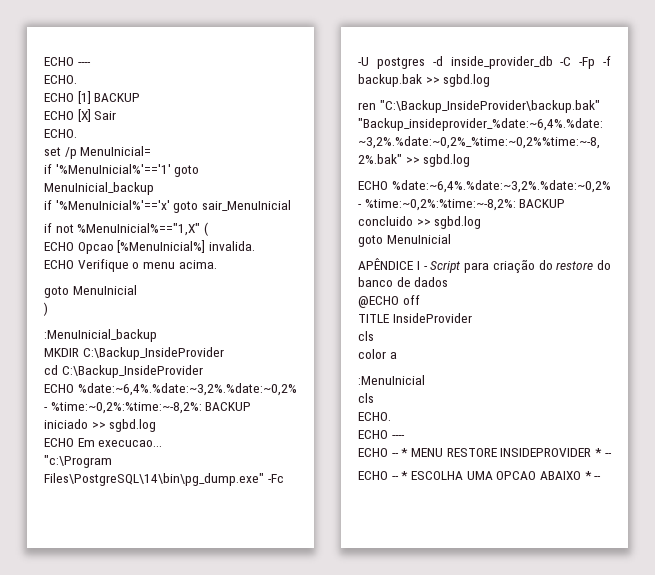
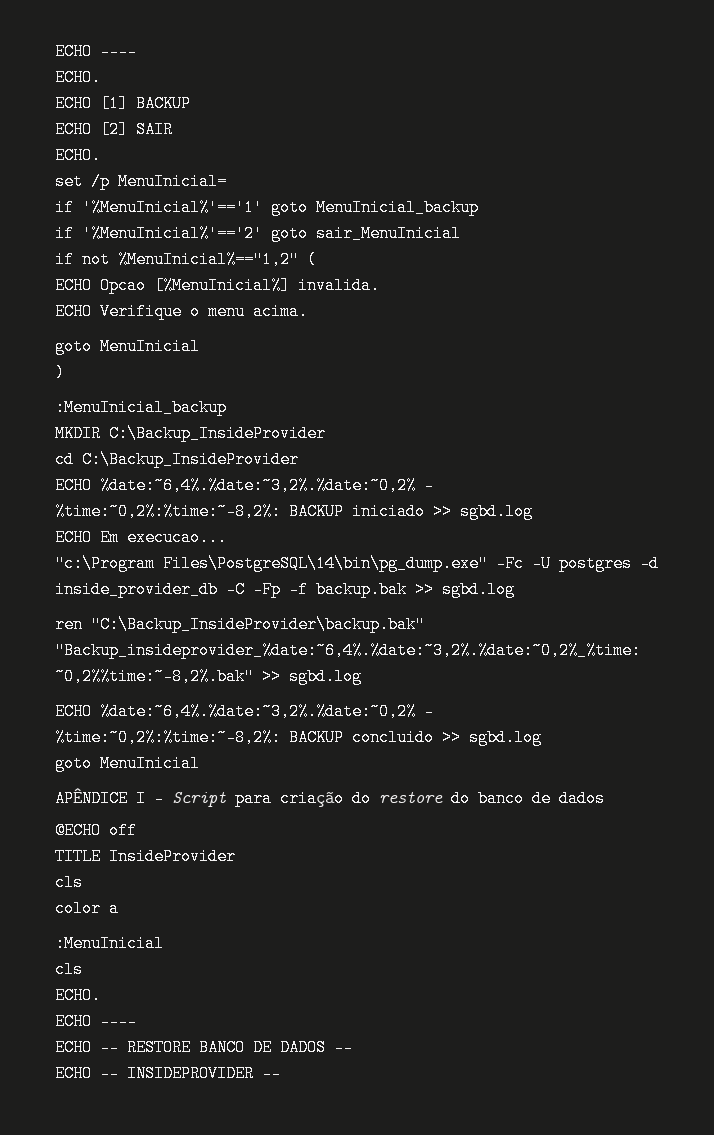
[77,109,117,122] [X] Sair -> [100,121,173,138] [2] SAIR
[55,200,170,210] '%MenuInicial%'=='x' -> [82,225,263,242] '%MenuInicial%'=='2'
[77,223,201,236] %MenuInicial%=="1,X" -> [118,251,299,268] %MenuInicial%=="1,2"
[401,448,612,457] [358,471,592,480] * MENU RESTORE INSIDEPROVIDER * -- // ECHO -- * ESCOLHA UMA OPCAO ABAIXO * -> [127,1039,353,1056] [55,1065,254,1082] RESTORE BANCO DE DADOS -- // ECHO -- INSIDEPROVIDER

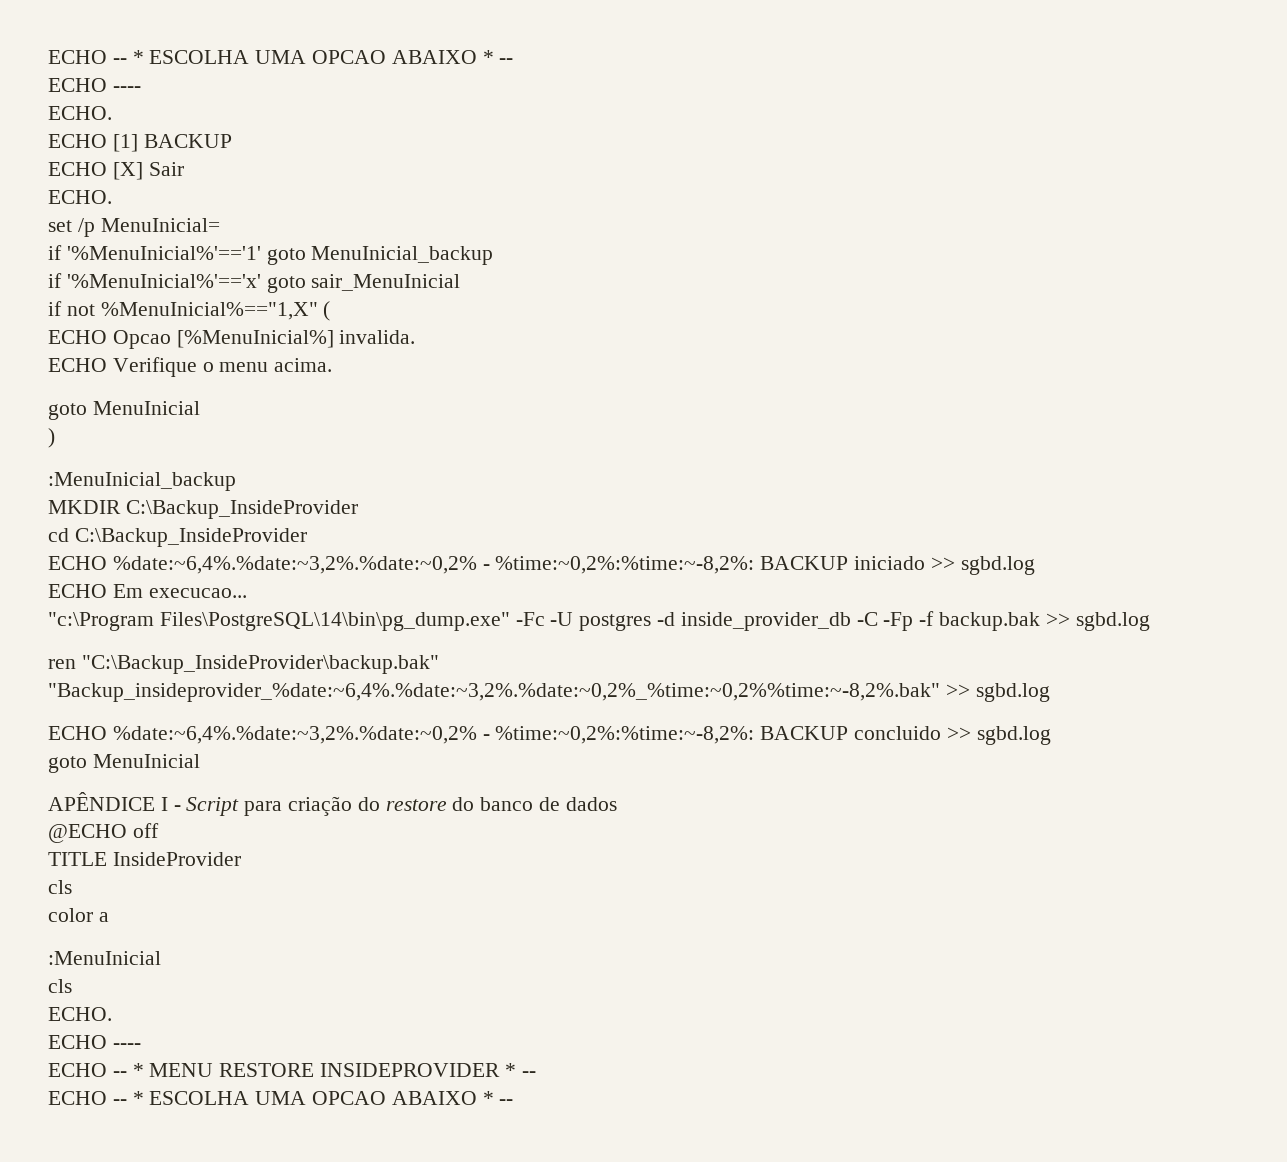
[55,43,92,60] ECHO -> [48,50,514,64] [48,78,107,92] ECHO -- * ESCOLHA UMA OPCAO ABAIXO * -- // ECHO
[100,121,173,138] [2] SAIR -> [112,162,184,180] [X] Sair
[82,225,263,242] '%MenuInicial%'=='2' -> [66,274,261,288] '%MenuInicial%'=='x'
[118,251,299,268] %MenuInicial%=="1,2" -> [100,302,318,320] %MenuInicial%=="1,X"
[127,1039,353,1056] [55,1065,254,1082] RESTORE BANCO DE DADOS -- // ECHO -- INSIDEPROVIDER -> [132,1063,536,1077] [48,1091,494,1105] * MENU RESTORE INSIDEPROVIDER * -- // ECHO -- * ESCOLHA UMA OPCAO ABAIXO *

